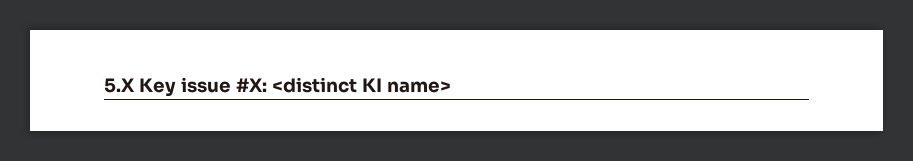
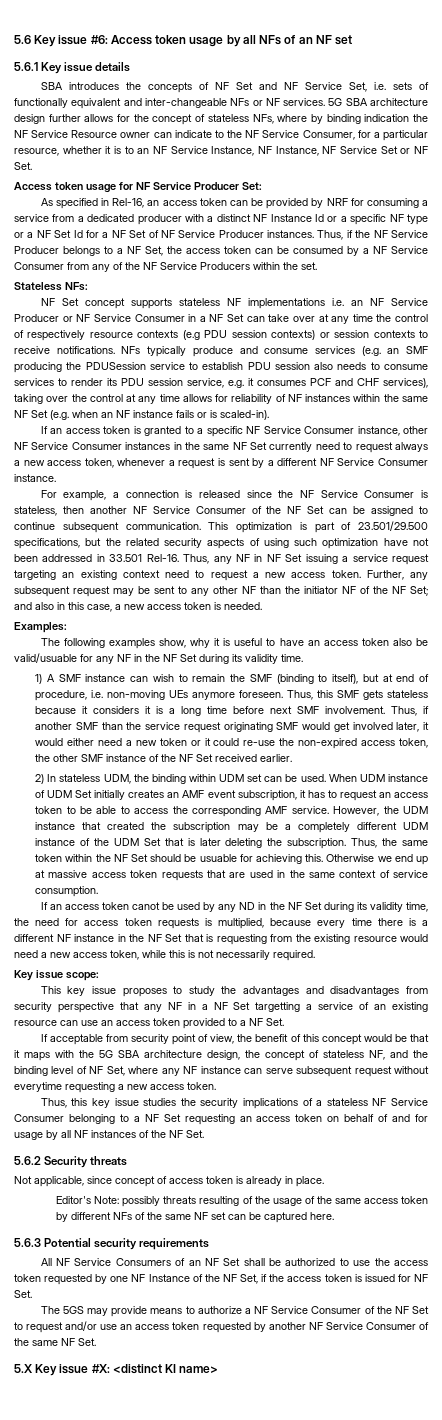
(104, 85) none -> [14,35,353,47] [14,62,131,74] [40,82,430,93] [14,98,429,109] [14,114,428,125] [14,130,428,141] [14,146,429,156] [14,162,32,170] [14,182,262,193] [40,198,429,209] [14,214,428,225] [14,230,429,240] [14,246,428,256] [14,262,317,272] [14,282,88,291] [40,298,429,309] [14,314,428,324] [14,330,428,341] [14,346,428,357] [14,362,428,373] [14,378,428,388] [14,394,428,404] [14,410,269,420] [40,426,428,437] [14,442,428,453] [14,458,428,469] [14,474,56,482] [40,490,428,501] [14,506,428,516] [14,521,428,533] [14,538,429,549] [14,554,429,565] [14,570,428,581] [14,586,428,597] [14,602,262,612] [14,622,67,633] [40,638,428,649] [14,653,303,664] [35,674,429,684] [35,690,429,701] [35,706,430,716] [35,722,429,733] [35,738,428,749] [35,754,293,762] [35,774,428,784] [35,790,429,801] [35,806,429,817] [35,822,428,833] [35,838,428,849] [35,854,428,865] [35,870,428,881] [35,886,99,897] [40,902,428,912] [14,918,428,929] [14,934,428,945] [14,950,315,961] [14,970,99,981] [40,986,428,997] [14,1002,428,1013] [14,1018,284,1029] [40,1034,429,1045] [14,1050,428,1061] [14,1066,429,1077] [14,1082,216,1093] [40,1098,428,1109] [14,1114,429,1125] [14,1130,204,1140] [14,1156,128,1168] [14,1176,324,1187] [56,1196,429,1207] [56,1212,335,1223] [14,1238,210,1250] [40,1258,429,1266] [14,1274,429,1285] [14,1290,32,1298] [40,1306,430,1317] [14,1321,430,1333] [14,1338,96,1346] 5.6 Key issue #6: Access token usage by all NFs of an NF set // 5.6.1 Key issue details // SBA introduces the concepts of NF Set and NF Service Set, i.e. sets of functionally equivalent and inter-changeable NFs or NF services. 5G SBA architecture design further allows for the concept of stateless NFs, where by binding indication the NF Service Resource owner can indicate to the NF Service Consumer, for a particular resource, whether it is to an NF Service Instance, NF Instance, NF Service Set or NF Set. // Access token usage for NF Service Producer Set: // As specified in Rel-16, an access token can be provided by NRF for consuming a service from a dedicated producer with a distinct NF Instance Id or a specific NF type or a NF Set Id for a NF Set of NF Service Producer instances. Thus, if the NF Service Producer belongs to a NF Set, the access token can be consumed by a NF Service Consumer from any of the NF Service Producers within the set. // Stateless NFs: // NF Set concept supports stateless NF implementations i.e. an NF Service Producer or NF Service Consumer in a NF Set can take over at any time the control of respectively resource contexts (e.g PDU session contexts) or session contexts to receive notifications. NFs typically produce and consume services (e.g. an SMF producing the PDUSession service to establish PDU session also needs to consume services to render its PDU session service, e.g. it consumes PCF and CHF services), taking over the control at any time allows for reliability of NF instances within the same NF Set (e.g. when an NF instance fails or is scaled-in). // If an access token is granted to a specific NF Service Consumer instance, other NF Service Consumer instances in the same NF Set currently need to request always a new access token, whenever a request is sent by a different NF Service Consumer instance. // For example, a connection is released since the NF Service Consumer is stateless, then another NF Service Consumer of the NF Set can be assigned to continue subsequent communication. This optimization is part of 23.501/29.500 specifications, but the related security aspects of using such optimization have not been addressed in 33.501 Rel-16. Thus, any NF in NF Set issuing a service request targeting an existing context need to request a new access token. Further, any subsequent request may be sent to any other NF than the initiator NF of the NF Set; and also in this case, a new access token is needed. // Examples: // The following examples show, why it is useful to have an access token also be valid/usuable for any NF in the NF Set during its validity time. // 1) A SMF instance can wish to remain the SMF (binding to itself), but at end of procedure, i.e. non-moving UEs anymore foreseen. Thus, this SMF gets stateless because it considers it is a long time before next SMF involvement. Thus, if another SMF than the service request originating SMF would get involved later, it would either need a new token or it could re-use the non-expired access token, the other SMF instance of the NF Set received earlier. // 2) In stateless UDM, the binding within UDM set can be used. When UDM instance of UDM Set initially creates an AMF event subscription, it has to request an access token to be able to access the corresponding AMF service. However, the UDM instance that created the subscription may be a completely different UDM instance of the UDM Set that is later deleting the subscription. Thus, the same token within the NF Set should be usuable for achieving this. Otherwise we end up at massive access token requests that are used in the same context of service consumption. // If an access token canot be used by any ND in the NF Set during its validity time, the need for access token requests is multiplied, because every time there is a different NF instance in the NF Set that is requesting from the existing resource would need a new access token, while this is not necessarily required. // Key issue scope: // This key issue proposes to study the advantages and disadvantages from security perspective that any NF in a NF Set targetting a service of an existing resource can use an access token provided to a NF Set. // If acceptable from security point of view, the benefit of this concept would be that it maps with the 5G SBA architecture design, the concept of stateless NF, and the binding level of NF Set, where any NF instance can serve subsequent request without everytime requesting a new access token. // Thus, this key issue studies the security implications of a stateless NF Service Consumer belonging to a NF Set requesting an access token on behalf of and for usage by all NF instances of the NF Set. // 5.6.2 Security threats // Not applicable, since concept of access token is already in place. // Editor's Note: possibly threats resulting of the usage of the same access token by different NFs of the same NF set can be captured here. // 5.6.3 Potential security requirements // All NF Service Consumers of an NF Set shall be authorized to use the access token requested by one NF Instance of the NF Set, if the access token is issued for NF Set. // The 5GS may provide means to authorize a NF Service Consumer of the NF Set to request and/or use an access token requested by another NF Service Consumer of the same NF Set. //

